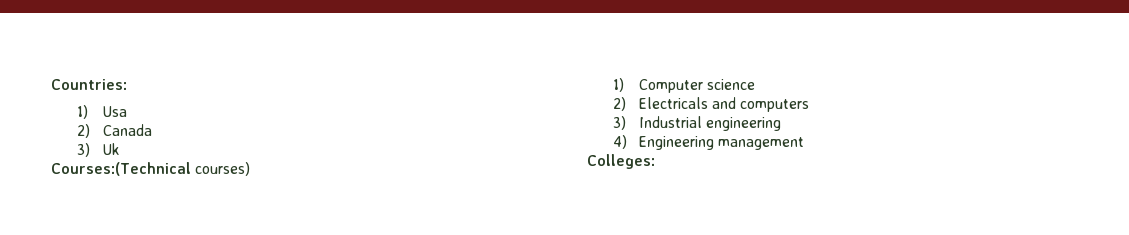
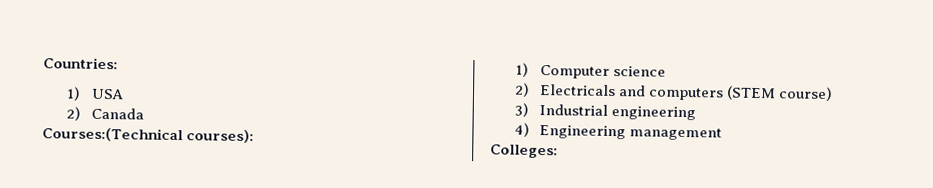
[102,106,127,117] Usa -> [90,88,124,100] USA
[76,143,120,157] // 3) Uk -> (144, 113) none
[195,162,251,176] courses) -> [186,129,255,144] courses):
(809, 105) none -> [725,85,834,102] (STEM course)

